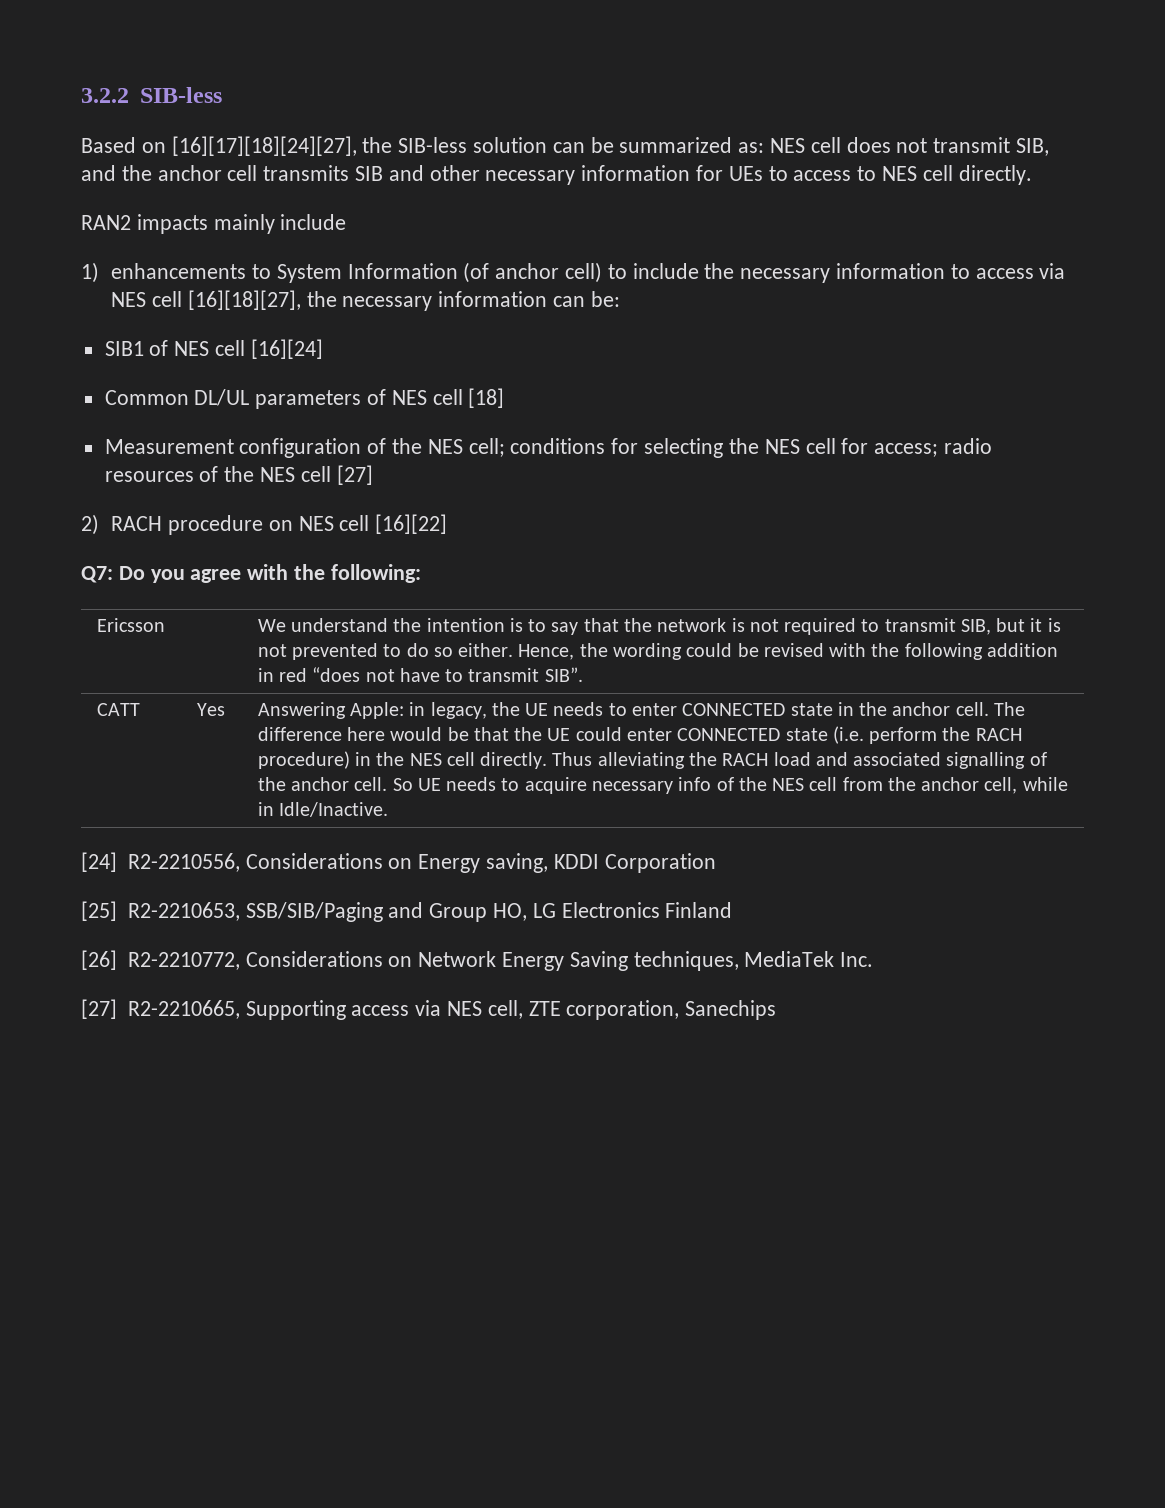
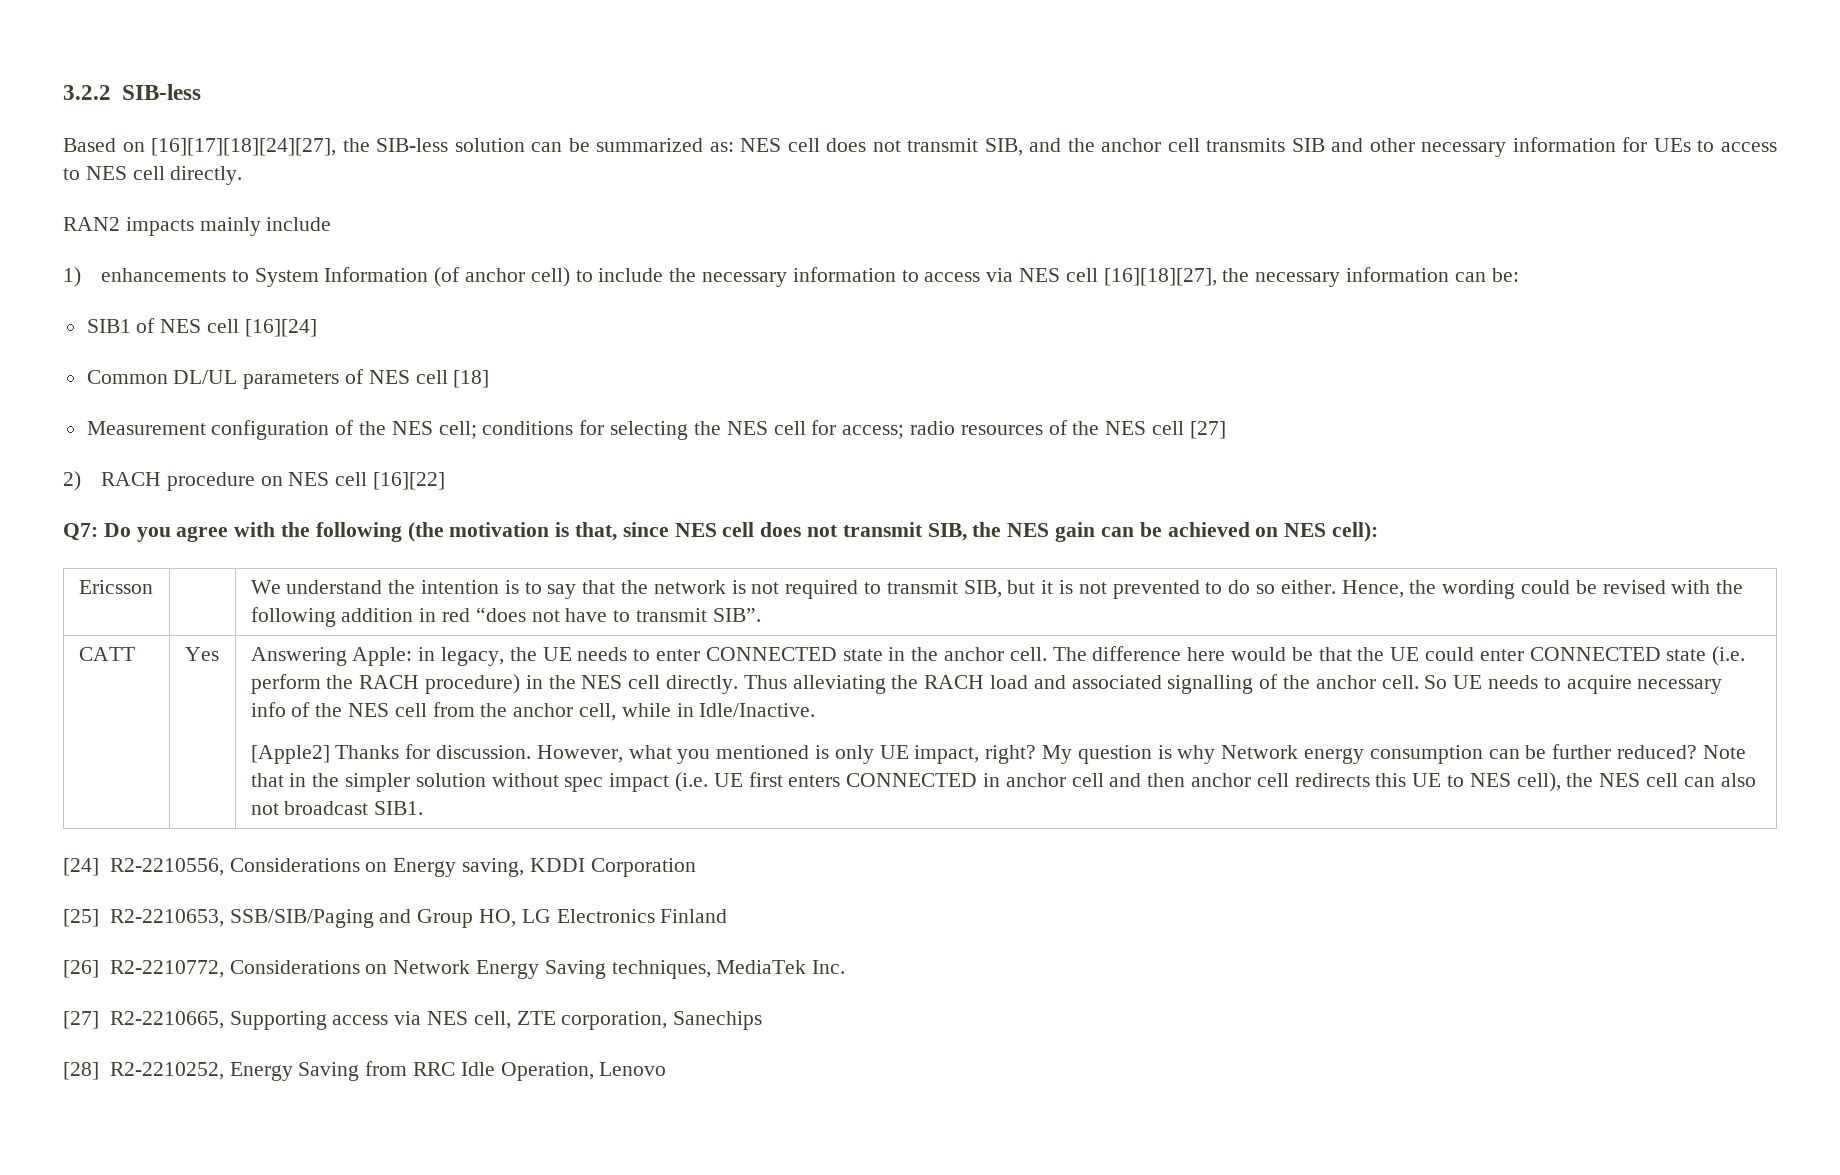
[330,564,421,583] following: -> [315,522,1378,542] following (the motivation is that, since NES cell does not transmit SIB, the NES gain can be achieved on NES cell):
(389, 809) none -> [250,744,1746,764] [250,772,1756,792] [250,801,424,815] // [Apple2] Thanks for discussion. However, what you mentioned is only UE impact, right? My question is why Network energy consumption can be further reduced? Note that in the simpler solution without spec impact (i.e. UE first enters CONNECTED in anchor cell and then anchor cell redirects this UE to NES cell), the NES cell can also not broadcast SIB1.
(777, 1010) none -> [63,1061,667,1081] // [28] R2-2210252, Energy Saving from RRC Idle Operation, Lenovo

